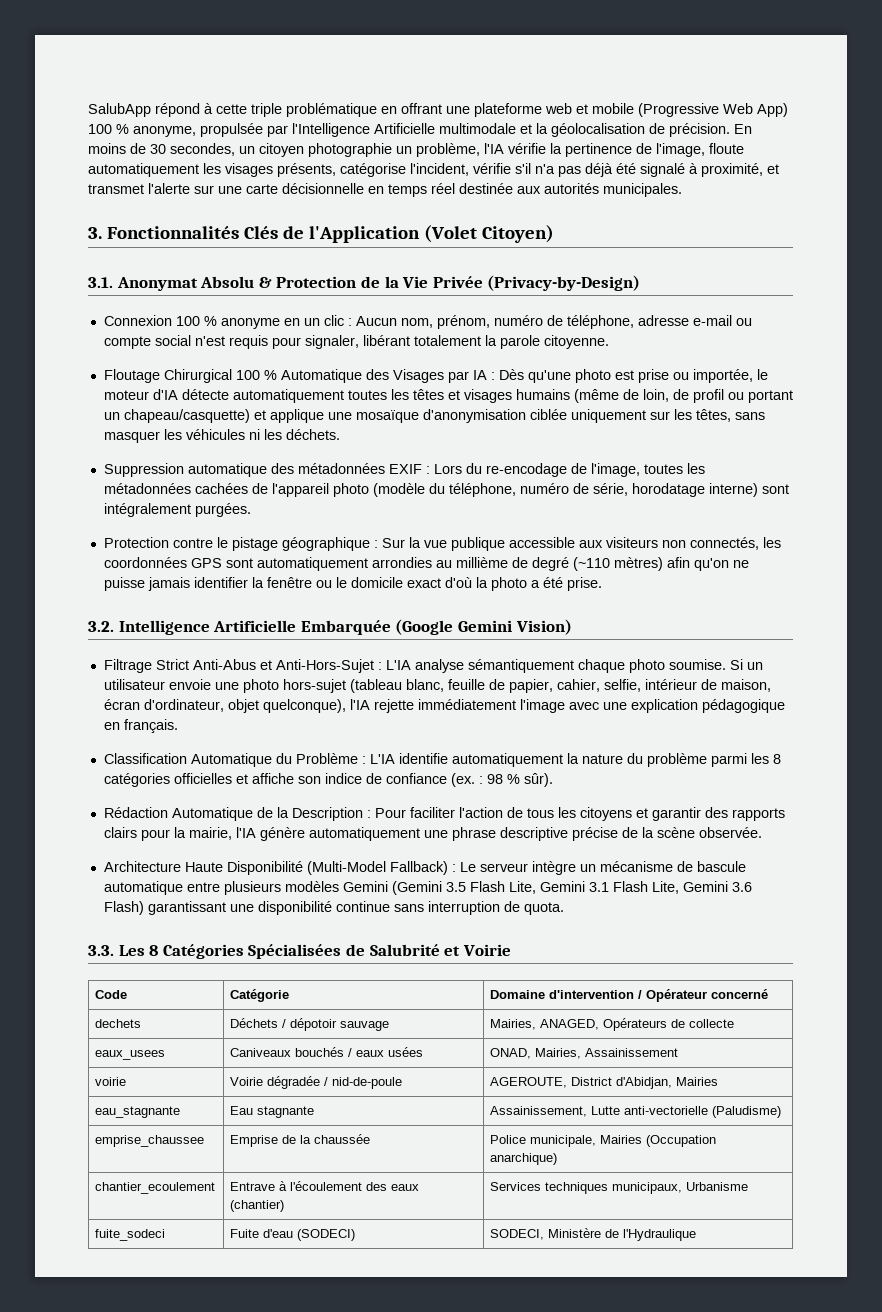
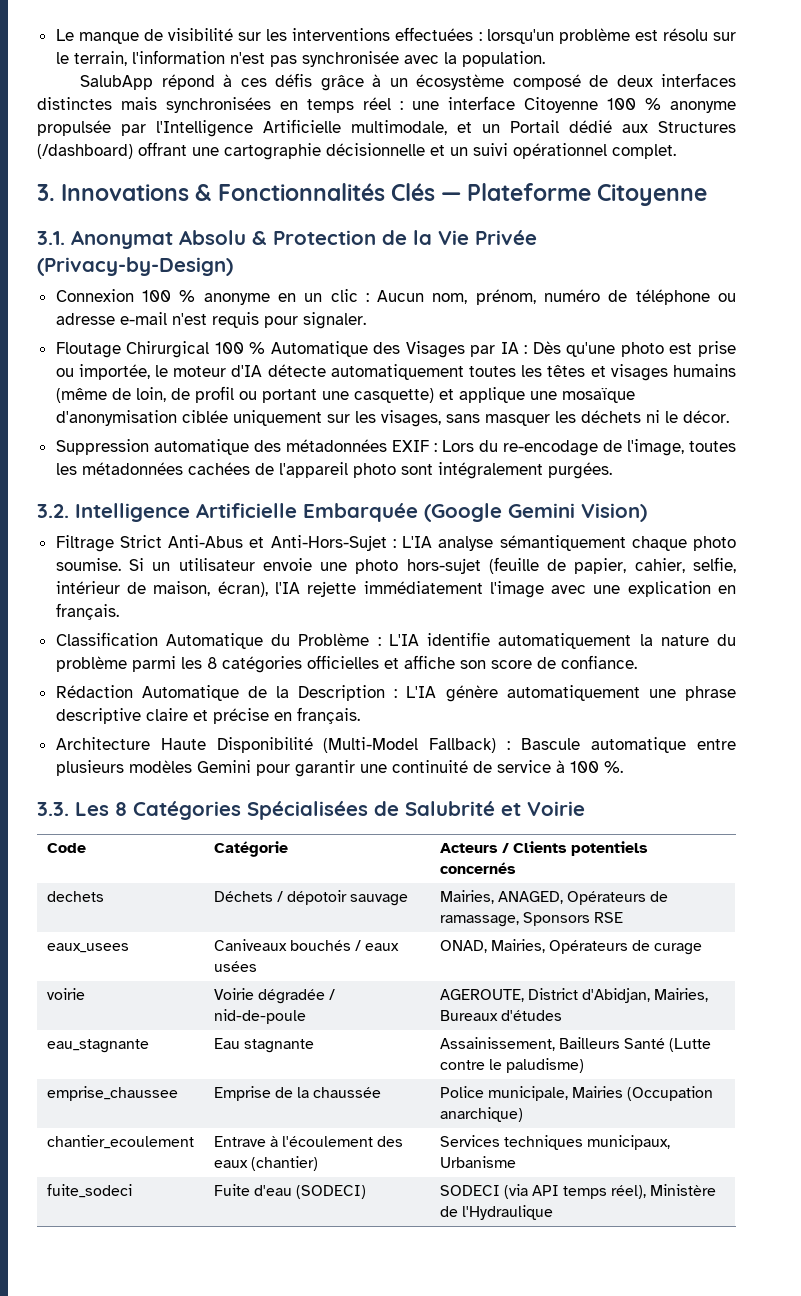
[88,103,788,117] [88,124,196,137] SalubApp répond à cette triple problématique en offrant une plateforme web et mobile (Progressive Web App) 100 % anonyme, -> [55,27,737,44] [55,50,545,67] [80,73,736,91] [37,96,736,113] Le manque de visibilité sur les interventions effectuées : lorsqu'un problème est résolu sur le terrain, l'information n'est pas synchronisée avec la population. // SalubApp répond à ces défis grâce à un écosystème composé de deux interfaces distinctes mais synchronisées en temps réel : une interface Citoyenne 100 % anonyme
[439,123,752,137] [88,143,744,157] [88,163,779,177] [88,183,682,197] [88,225,554,243] multimodale et la géolocalisation de précision. En moins de 30 secondes, un citoyen photographie un problème, l'IA vérifie la pertinence de l'image, floute automatiquement les visages présents, catégorise l'incident, vérifie s'il n'a pas déjà été signalé à proximité, et transmet l'alerte sur une carte décisionnelle en temps réel destinée aux autorités municipales. // 3. Fonctionnalités Clés de l'Application (Volet Citoyen) -> [351,120,736,135] [37,142,676,160] [37,183,708,206] multimodale, et un Portail dédié aux Structures (/dashboard) offrant une cartographie décisionnelle et un suivi opérationnel complet. // 3. Innovations & Fonctionnalités Clés — Plateforme Citoyenne
[566,315,752,329] [103,335,609,349] téléphone, adresse e-mail ou compte social n'est requis pour signaler, libérant totalement la parole citoyenne. -> [635,289,737,305] [55,312,366,329] téléphone ou adresse e-mail n'est requis pour signaler.
[103,409,250,423] un chapeau/casquette) -> [321,388,434,403] une casquette)
[695,409,731,422] têtes, -> [380,410,441,427] visages,
[185,429,340,440] véhicules ni les déchets. -> [580,410,729,423] déchets ni le décor.
[372,483,789,497] [103,503,251,517] [103,537,781,551] [103,557,749,571] [103,577,602,591] (modèle du téléphone, numéro de série, horodatage interne) sont intégralement purgées. // Protection contre le pistage géographique : Sur la vue publique accessible aux visiteurs non connectés, les coordonnées GPS sont automatiquement arrondies au millième de degré (~110 mètres) afin qu'on ne puisse jamais identifier la fenêtre ou le domicile exact d'où la photo a été prise. -> [400,462,612,479] sont intégralement purgées.
[349,679,485,693] (tableau blanc, feuille -> [488,557,539,574] (feuille
[103,699,346,713] écran d'ordinateur, objet quelconque), -> [217,581,268,597] écran),
[701,699,785,713] pédagogique -> (711, 589) none
[324,773,553,787] indice de confiance (ex. : 98 % sûr). -> [490,655,637,669] score de confiance.
[374,807,785,821] [103,827,256,841] Pour faciliter l'action de tous les citoyens et garantir des rapports clairs pour la mairie, l'IA -> [406,686,437,698] L'IA
[571,827,762,841] précise de la scène observée. -> [145,707,360,724] claire et précise en français.
[459,861,746,875] Le serveur intègre un mécanisme de bascule -> [521,738,581,750] Bascule
[391,881,752,895] [103,901,564,915] (Gemini 3.5 Flash Lite, Gemini 3.1 Flash Lite, Gemini 3.6 Flash) garantissant une disponibilité continue sans interruption de quota. -> [255,760,623,777] pour garantir une continuité de service à 100 %.
[490,989,769,1002] Domaine d'intervention / Opérateur concerné -> [439,841,649,856] [439,862,516,874] Acteurs / Clients potentiels concernés
[689,1019,735,1028] collecte -> [439,912,623,927] ramassage, Sponsors RSE
[585,1048,679,1057] Assainissement -> [548,940,703,955] Opérateurs de curage
[676,1077,719,1086] Mairies -> [654,988,709,1002] [439,1010,562,1021] Mairies, Bureaux d'études
[591,1106,782,1118] Lutte anti-vectorielle (Paludisme) -> [558,1037,712,1052] [439,1058,584,1073] Bailleurs Santé (Lutte contre le paludisme)
[490,1229,545,1240] SODECI, -> [439,1184,647,1199] SODECI (via API temps réel),

